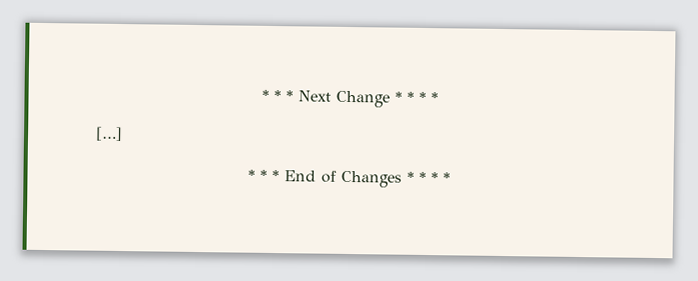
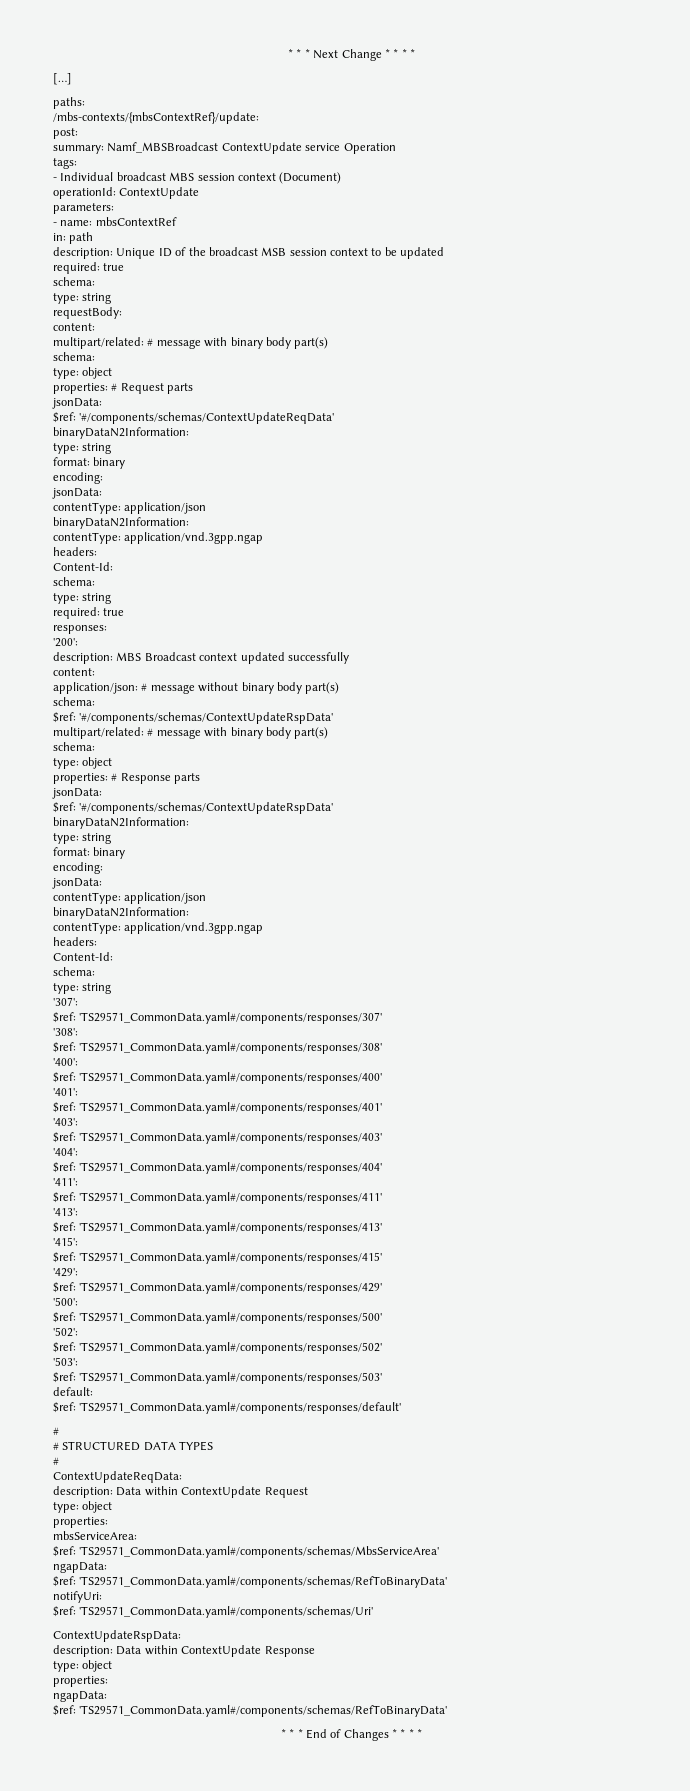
(123, 134) none -> [53,97,85,109] [53,112,259,124] [53,128,78,139] [53,142,396,154] [53,158,77,169] [53,172,342,184] [53,187,200,199] [53,203,114,214] [53,217,177,226] [53,232,94,244] [53,247,445,259] [53,262,125,274] [53,277,95,286] [53,293,112,304] [53,307,122,319] [53,323,95,331] [53,337,329,349] [53,352,95,361] [53,367,113,379] [53,383,194,394] [52,398,102,409] [53,412,335,424] [53,427,189,439] [53,443,112,454] [53,457,126,469] [53,472,103,484] [52,488,102,499] [53,502,207,514] [53,517,189,529] [53,532,264,544] [53,547,97,556] [53,562,113,571] [53,577,95,586] [53,593,112,604] [53,607,125,619] [53,625,107,634] [53,638,78,647] [53,652,349,664] [53,668,95,676] [53,682,340,694] [53,697,95,706] [53,712,334,724] [53,727,329,739] [53,742,95,751] [53,757,113,769] [53,773,201,784] [52,788,102,799] [53,802,334,814] [53,817,189,829] [53,833,112,844] [53,847,126,859] [53,862,103,874] [52,878,102,889] [53,892,207,904] [53,907,189,919] [53,922,264,934] [53,937,97,946] [53,952,113,961] [53,967,95,976] [53,983,112,994] [53,997,78,1006] [53,1012,383,1024] [53,1028,78,1036] [53,1042,383,1054] [53,1058,78,1066] [53,1072,383,1084] [53,1088,78,1096] [53,1102,383,1114] [53,1118,78,1126] [53,1132,383,1144] [53,1148,78,1156] [53,1162,383,1174] [53,1178,78,1186] [53,1192,383,1204] [53,1208,78,1216] [53,1222,383,1234] [53,1237,78,1246] [53,1252,383,1264] [53,1268,78,1277] [53,1282,383,1294] [53,1297,78,1306] [53,1312,383,1324] [53,1327,78,1337] [53,1342,383,1354] [53,1357,78,1366] [53,1372,383,1384] [53,1387,93,1396] [53,1402,402,1414] [53,1427,59,1435] [53,1441,214,1451] [53,1457,59,1465] [53,1471,182,1483] [53,1486,308,1498] [53,1501,113,1513] [53,1517,108,1528] [53,1531,137,1540] [53,1546,440,1558] [53,1562,107,1573] [53,1576,448,1588] [53,1591,102,1603] [53,1606,374,1618] [53,1630,181,1642] [53,1645,315,1657] [53,1660,113,1672] [53,1676,108,1687] [53,1691,107,1702] [53,1705,448,1717] // paths: // /mbs-contexts/{mbsContextRef}/update: // post: // summary: Namf_MBSBroadcast ContextUpdate service Operation // tags: // - Individual broadcast MBS session context (Document) // operationId: ContextUpdate // parameters: // - name: mbsContextRef // in: path // description: Unique ID of the broadcast MSB session context to be updated // required: true // schema: // type: string // requestBody: // content: // multipart/related: # message with binary body part(s) // schema: // type: object // properties: # Request parts // jsonData: // $ref: '#/components/schemas/ContextUpdateReqData' // binaryDataN2Information: // type: string // format: binary // encoding: // jsonData: // contentType: application/json // binaryDataN2Information: // contentType: application/vnd.3gpp.ngap // headers: // Content-Id: // schema: // type: string // required: true // responses: // '200': // description: MBS Broadcast context updated successfully // content: // application/json: # message without binary body part(s) // schema: // $ref: '#/components/schemas/ContextUpdateRspData' // multipart/related: # message with binary body part(s) // schema: // type: object // properties: # Response parts // jsonData: // $ref: '#/components/schemas/ContextUpdateRspData' // binaryDataN2Information: // type: string // format: binary // encoding: // jsonData: // contentType: application/json // binaryDataN2Information: // contentType: application/vnd.3gpp.ngap // headers: // Content-Id: // schema: // type: string // '307': // $ref: 'TS29571_CommonData.yaml#/components/responses/307' // '308': // $ref: 'TS29571_CommonData.yaml#/components/responses/308' // '400': // $ref: 'TS29571_CommonData.yaml#/components/responses/400' // '401': // $ref: 'TS29571_CommonData.yaml#/components/responses/401' // '403': // $ref: 'TS29571_CommonData.yaml#/components/responses/403' // '404': // $ref: 'TS29571_CommonData.yaml#/components/responses/404' // '411': // $ref: 'TS29571_CommonData.yaml#/components/responses/411' // '413': // $ref: 'TS29571_CommonData.yaml#/components/responses/413' // '415': // $ref: 'TS29571_CommonData.yaml#/components/responses/415' // '429': // $ref: 'TS29571_CommonData.yaml#/components/responses/429' // '500': // $ref: 'TS29571_CommonData.yaml#/components/responses/500' // '502': // $ref: 'TS29571_CommonData.yaml#/components/responses/502' // '503': // $ref: 'TS29571_CommonData.yaml#/components/responses/503' // default: // $ref: 'TS29571_CommonData.yaml#/components/responses/default' // # // # STRUCTURED DATA TYPES // # // ContextUpdateReqData: // description: Data within ContextUpdate Request // type: object // properties: // mbsServiceArea: // $ref: 'TS29571_CommonData.yaml#/components/schemas/MbsServiceArea' // ngapData: // $ref: 'TS29571_CommonData.yaml#/components/schemas/RefToBinaryData' // notifyUri: // $ref: 'TS29571_CommonData.yaml#/components/schemas/Uri' // ContextUpdateRspData: // description: Data within ContextUpdate Response // type: object // properties: // ngapData: // $ref: 'TS29571_CommonData.yaml#/components/schemas/RefToBinaryData'

